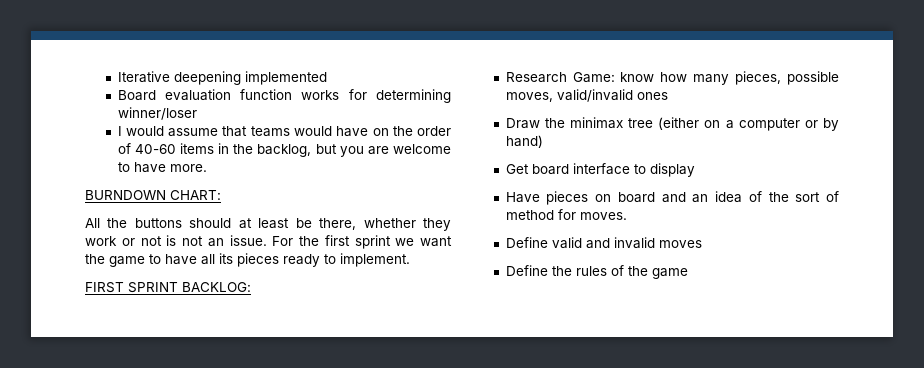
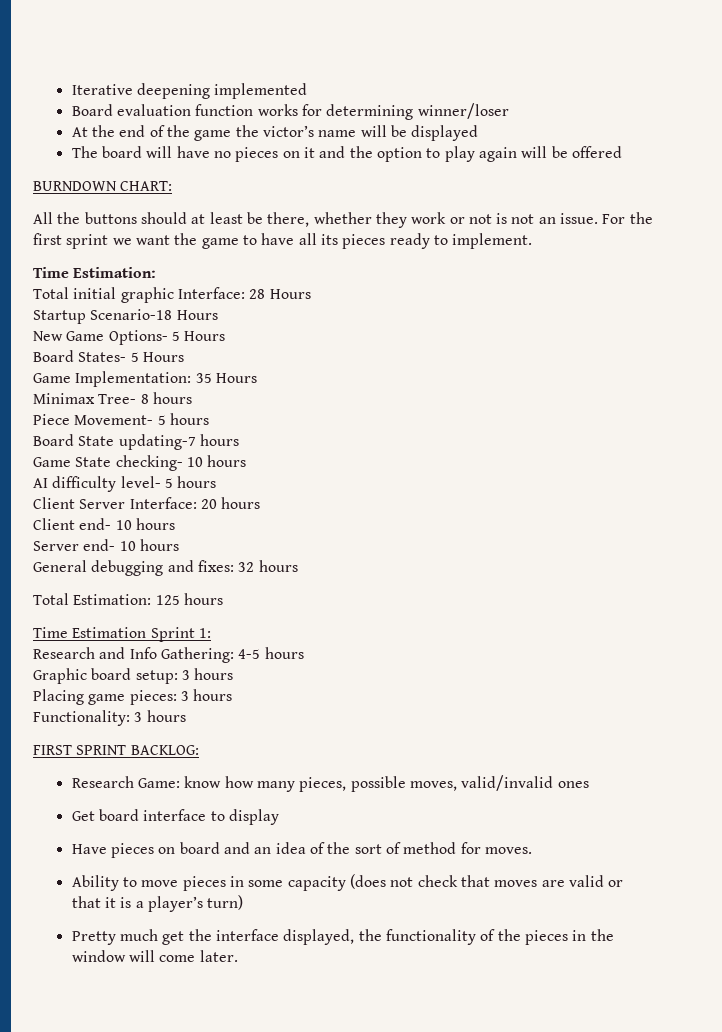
[117,126,451,137] [117,143,452,157] [117,162,207,173] I would assume that teams would have on the order of 40-60 items in the backlog, but you are welcome to have more. -> [71,125,479,141] [71,146,622,162] At the end of the game the victor’s name will be displayed // The board will have no pieces on it and the option to play again will be offered
(410, 260) none -> [33,267,157,278] [33,287,311,303] [33,309,218,324] [33,330,226,345] [33,350,184,362] [33,371,257,387] [33,392,192,404] [33,413,209,425] [33,434,239,450] [33,455,247,471] [33,476,217,492] [33,497,261,509] [33,518,175,530] [33,539,179,551] [33,560,298,576] [33,593,223,605] [33,627,211,642] [33,647,304,663] [33,668,234,684] [33,689,233,705] [33,710,186,726] // Time Estimation: // Total initial graphic Interface: 28 Hours // Startup Scenario-18 Hours // New Game Options- 5 Hours // Board States- 5 Hours // Game Implementation: 35 Hours // Minimax Tree- 8 hours // Piece Movement- 5 hours // Board State updating-7 hours // Game State checking- 10 hours // AI difficulty level- 5 hours // Client Server Interface: 20 hours // Client end- 10 hours // Server end- 10 hours // General debugging and fixes: 32 hours // Total Estimation: 125 hours // Time Estimation Sprint 1: // Research and Info Gathering: 4-5 hours // Graphic board setup: 3 hours // Placing game pieces: 3 hours // Functionality: 3 hours
[505,117,839,131] [505,135,543,148] // Draw the minimax tree (either on a computer or by hand) -> (589, 784) none
[505,237,702,249] [505,265,688,279] Define valid and invalid moves // Define the rules of the game -> [71,874,624,891] [71,895,244,912] [71,929,614,945] [71,950,238,962] Ability to move pieces in some capacity (does not check that moves are valid or that it is a player’s turn) // Pretty much get the interface displayed, the functionality of the pieces in the window will come later.

